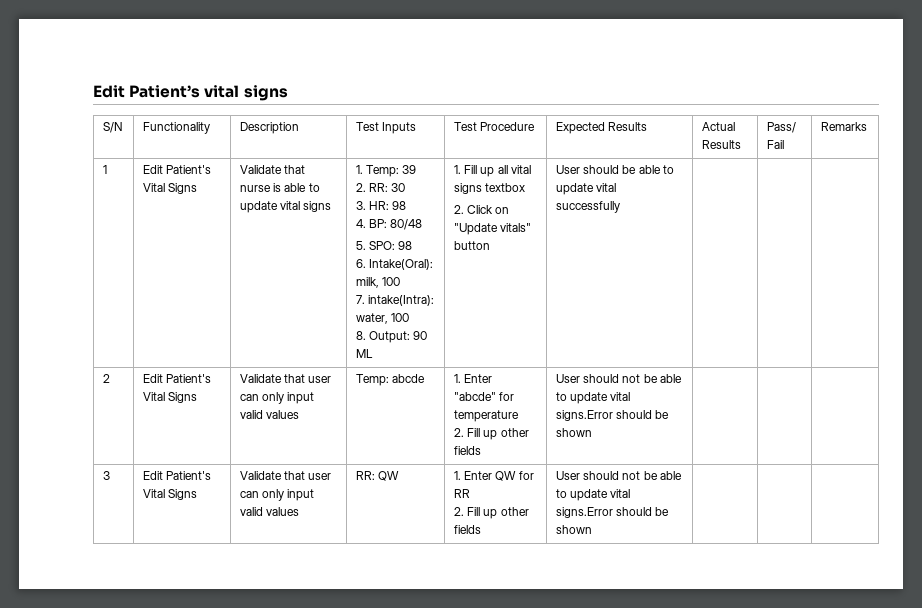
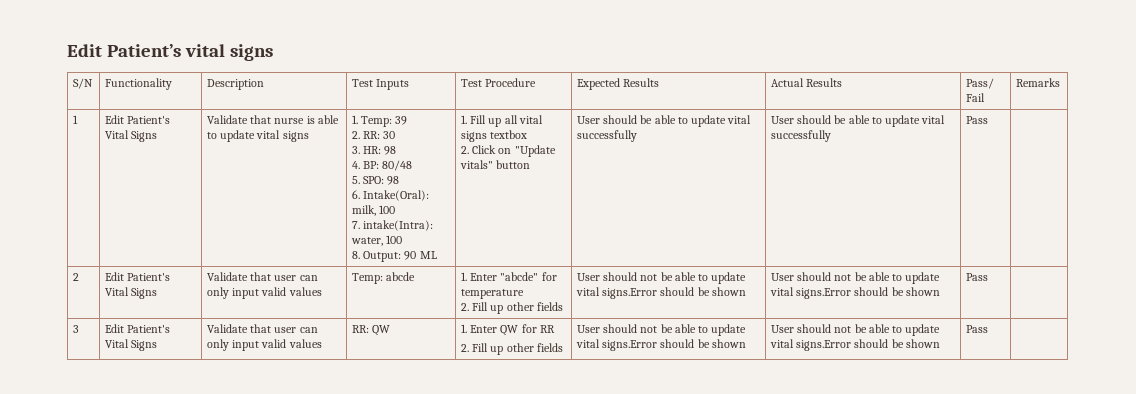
(620, 207) | -> [771,115,945,127] [771,130,832,142] [966,116,989,124] User should be able to update vital successfully | Pass
(592, 432) | -> [771,272,940,284] [770,287,940,299] [966,273,989,281] User should not be able to update vital signs.Error should be shown | Pass
(592, 529) | -> [771,324,940,336] [770,339,940,351] [966,325,989,333] User should not be able to update vital signs.Error should be shown | Pass

